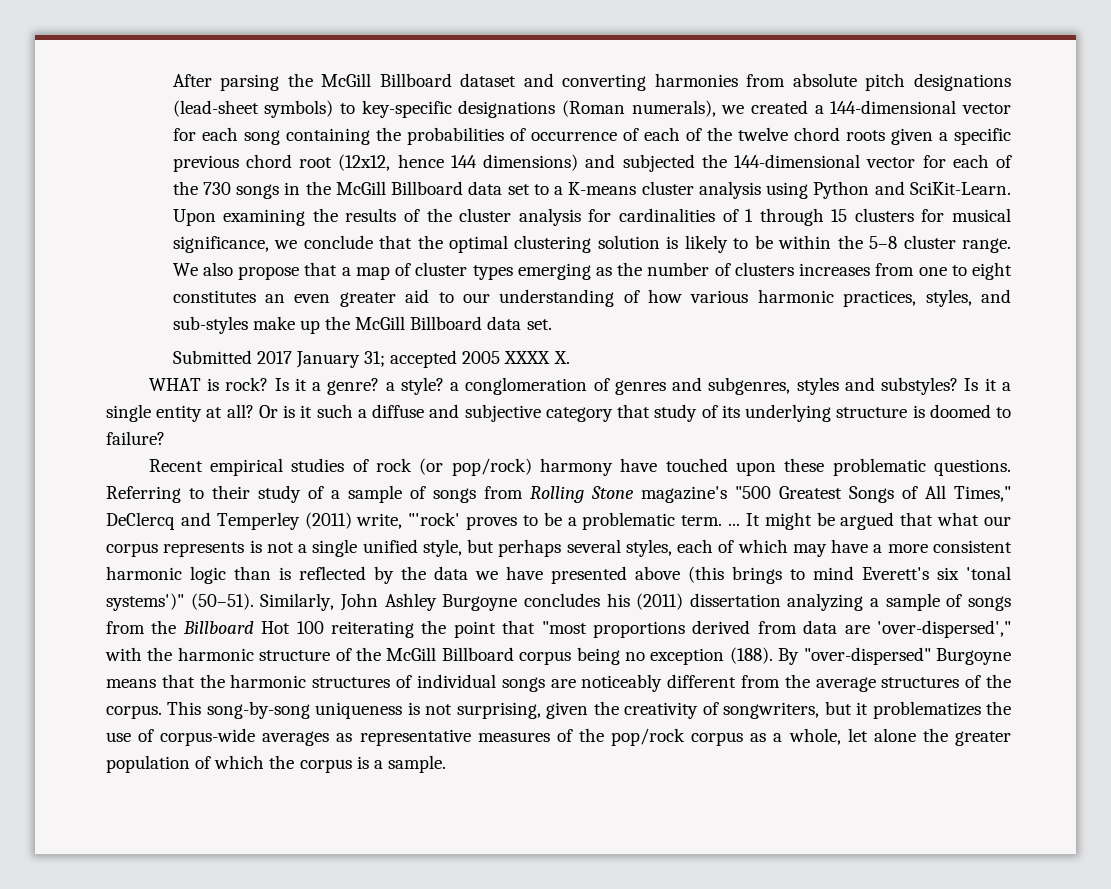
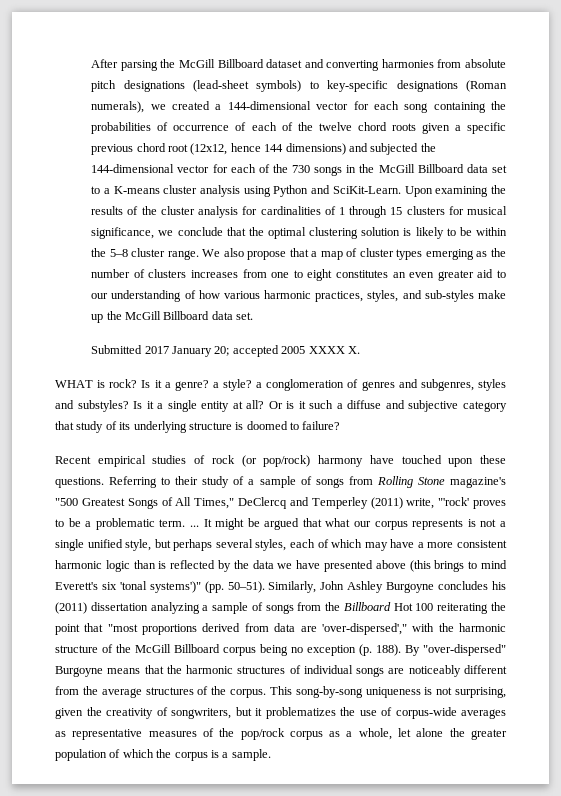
[364,351,386,367] 31; -> [214,346,230,356] 20;
[832,458,926,476] problematic -> (507, 459) none
[190,593,254,610] (50–51). -> [204,581,265,593] (pp. 50–51).
[729,647,773,664] (188). -> [359,644,401,656] (p. 188).

